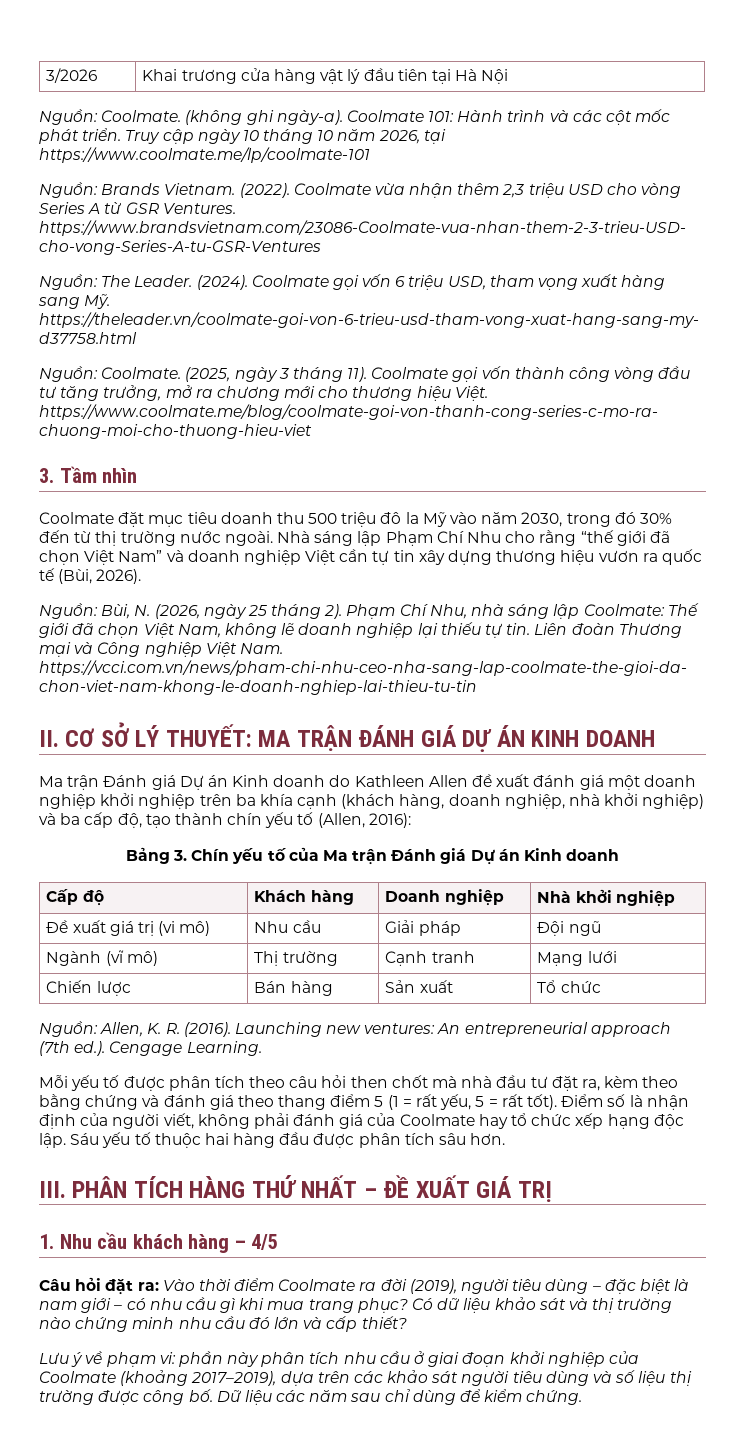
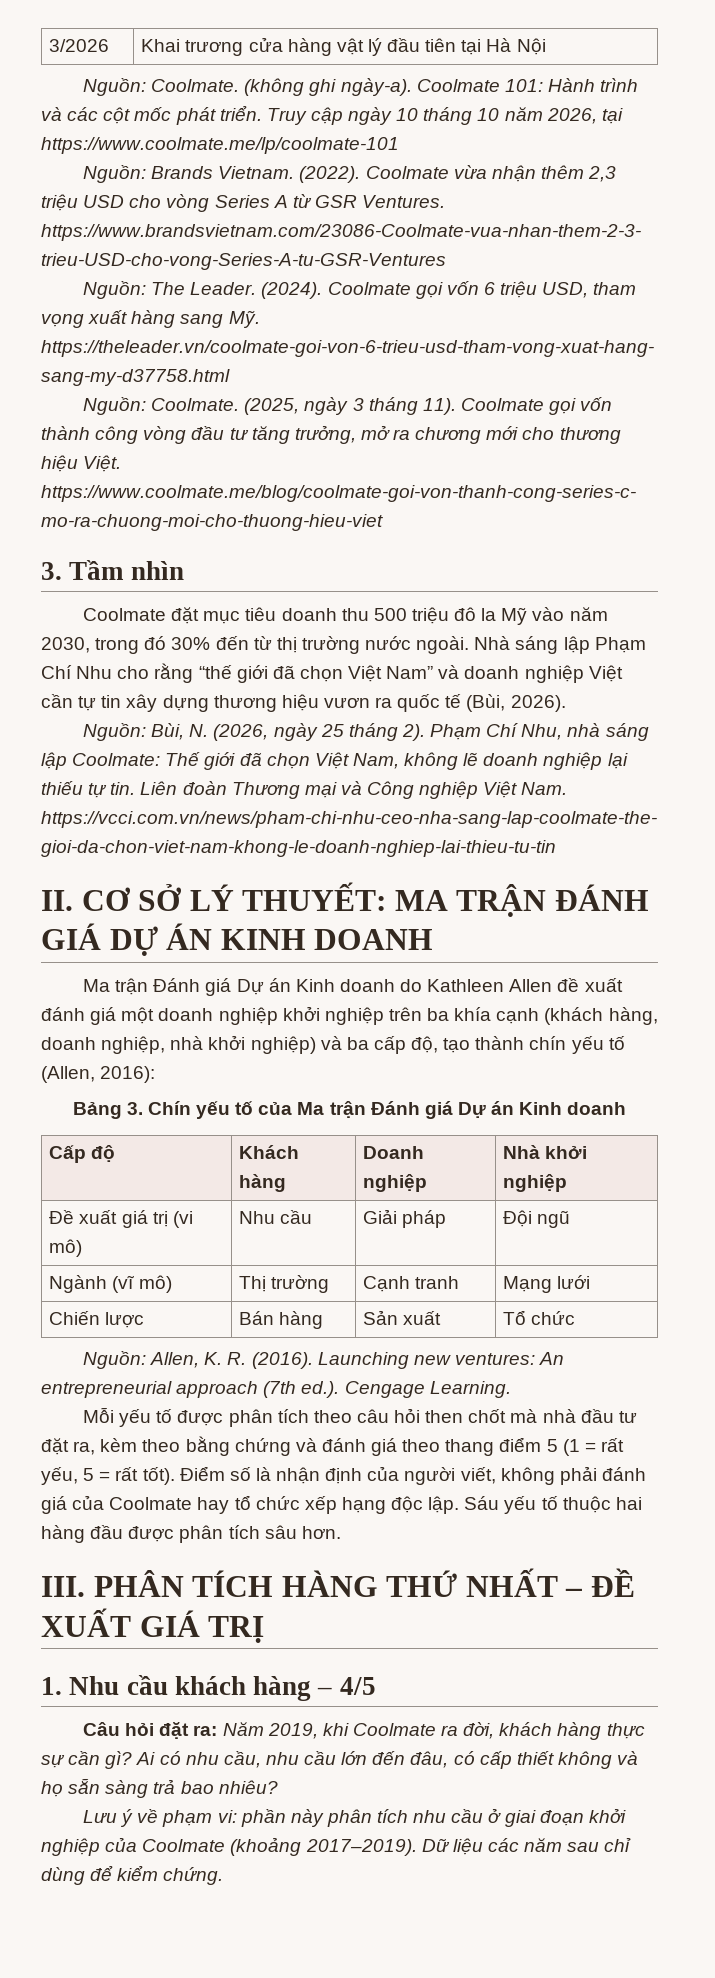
[162,1278,690,1294] [39,1297,673,1313] [39,1316,407,1332] Vào thời điểm Coolmate ra đời (2019), người tiêu dùng – đặc biệt là nam giới – có nhu cầu gì khi mua trang phục? Có dữ liệu khảo sát và thị trường nào chứng minh nhu cầu đó lớn và cấp thiết? -> [222,1722,645,1740] [41,1751,639,1769] [41,1778,278,1798] Năm 2019, khi Coolmate ra đời, khách hàng thực sự cần gì? Ai có nhu cầu, nhu cầu lớn đến đâu, có cấp thiết không và họ sẵn sàng trả bao nhiêu?
[191,1370,692,1386] [39,1389,213,1405] 2017–2019), dựa trên các khảo sát người tiêu dùng và số liệu thị trường được công bố. -> [305,1839,417,1856] 2017–2019).

